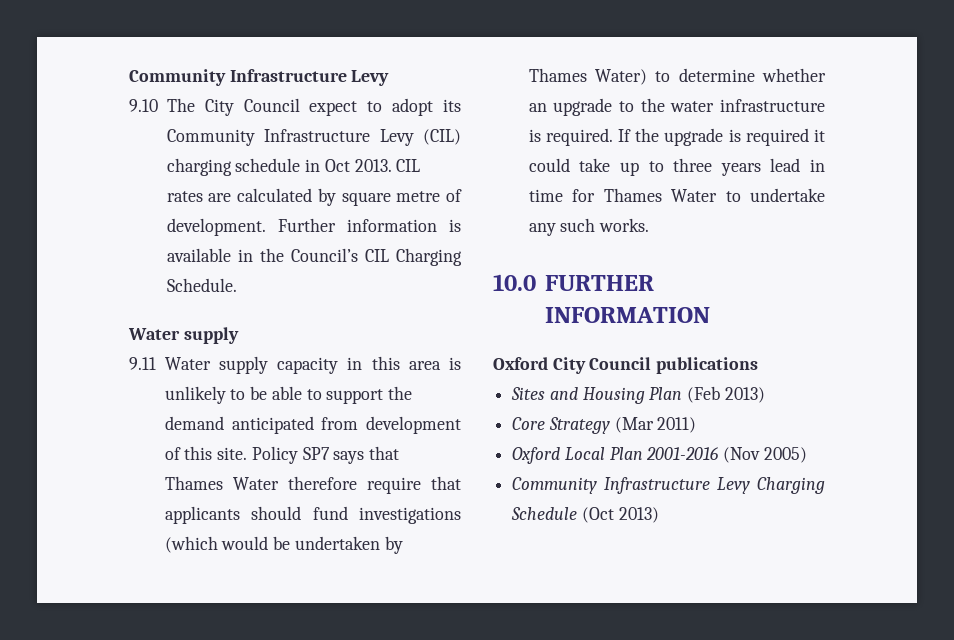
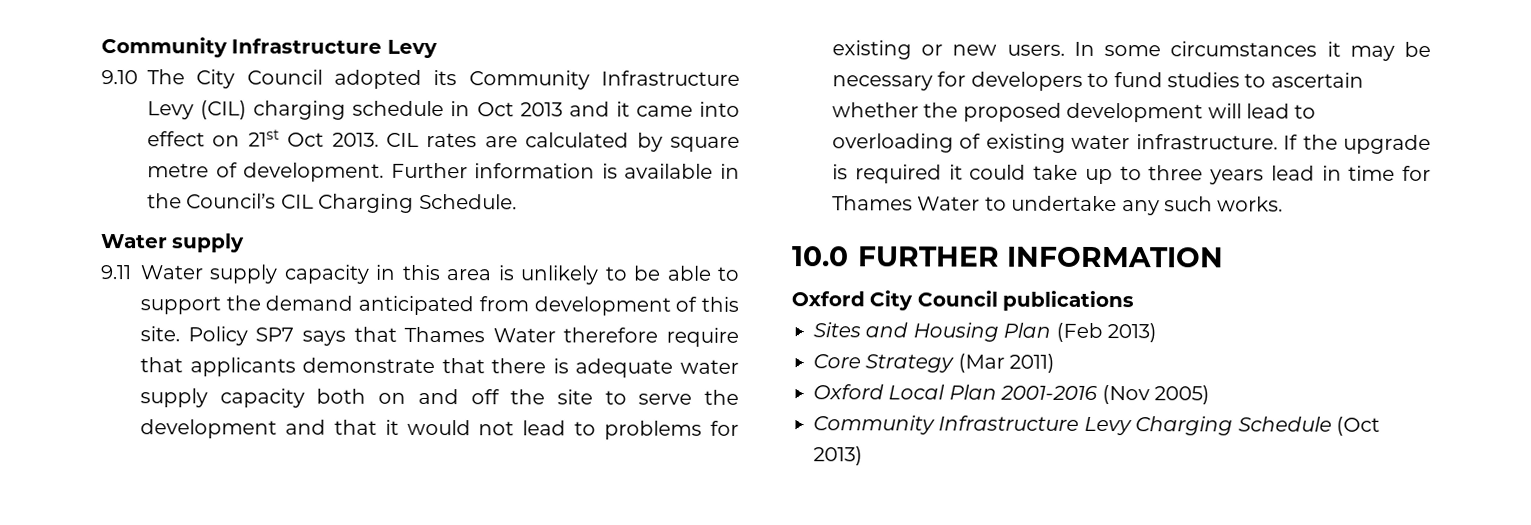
[309,98,434,116] expect to adopt -> [334,69,422,89] adopted
(350, 165) none -> [519,101,741,117] [147,129,325,147] 2013 and it came into effect on 21st Oct
[251,506,461,524] [164,536,403,554] [528,68,826,85] [528,98,825,116] [528,128,613,146] should fund investigations (which would be undertaken by Thames Water) to determine whether an upgrade to the water infrastructure is required. -> [302,357,739,378] [140,388,739,408] [140,419,740,440] [832,40,1431,61] [832,71,1364,91] [832,102,1317,123] [832,133,1278,153] demonstrate that there is adequate water supply capacity both on and off the site to serve the development and that it would not lead to problems for existing or new users. In some circumstances it may be necessary for developers to fund studies to ascertain whether the proposed development will lead to overloading of existing water infrastructure.

